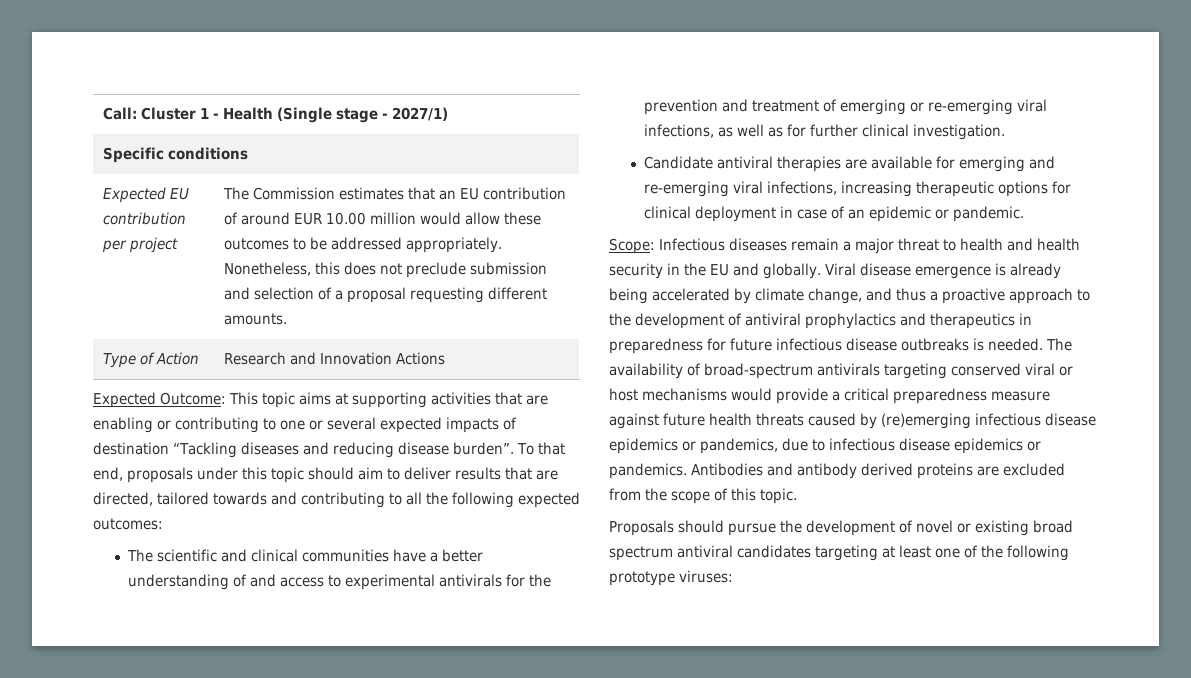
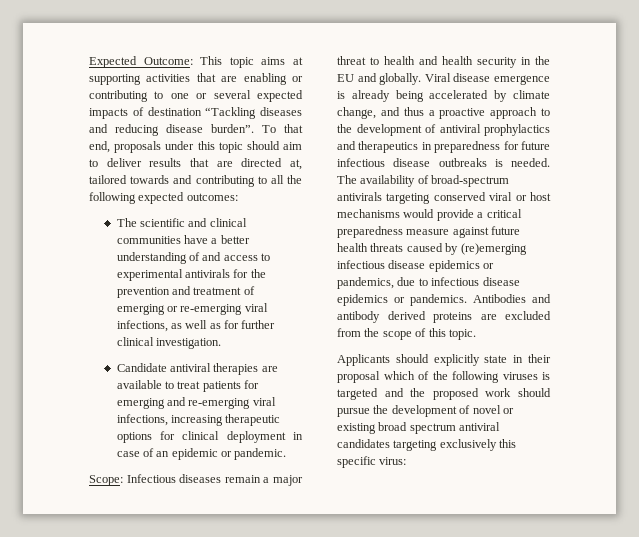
[102,107,448,123] [102,147,248,163] [102,187,189,203] [102,212,186,225] [101,237,178,253] [222,187,566,200] [223,212,541,225] [223,237,502,253] [223,262,547,278] [223,287,547,303] [223,313,287,325] [102,352,199,368] [223,352,445,365] Call: Cluster 1 - Health (Single stage - 2027/1) // Specific conditions // Expected EU contribution per project | The Commission estimates that an EU contribution of around EUR 10.00 million would allow these outcomes to be addressed appropriately. Nonetheless, this does not preclude submission and selection of a proposal requesting different amounts. // Type of Action | Research and Innovation Actions // -> (89, 62) none
[93,492,153,506] directed, -> [241,158,302,170] directed at,
(932, 162) none -> [164,381,241,392] to treat patients
[609,520,674,536] Proposals -> [337,354,551,366] [337,371,550,383] [337,388,512,400] Applicants should explicitly state in their proposal which of the following viruses is targeted and the proposed work
[882,545,1069,561] [609,570,733,586] at least one of the following prototype viruses: -> [439,439,517,451] [337,456,407,468] exclusively this specific virus:

